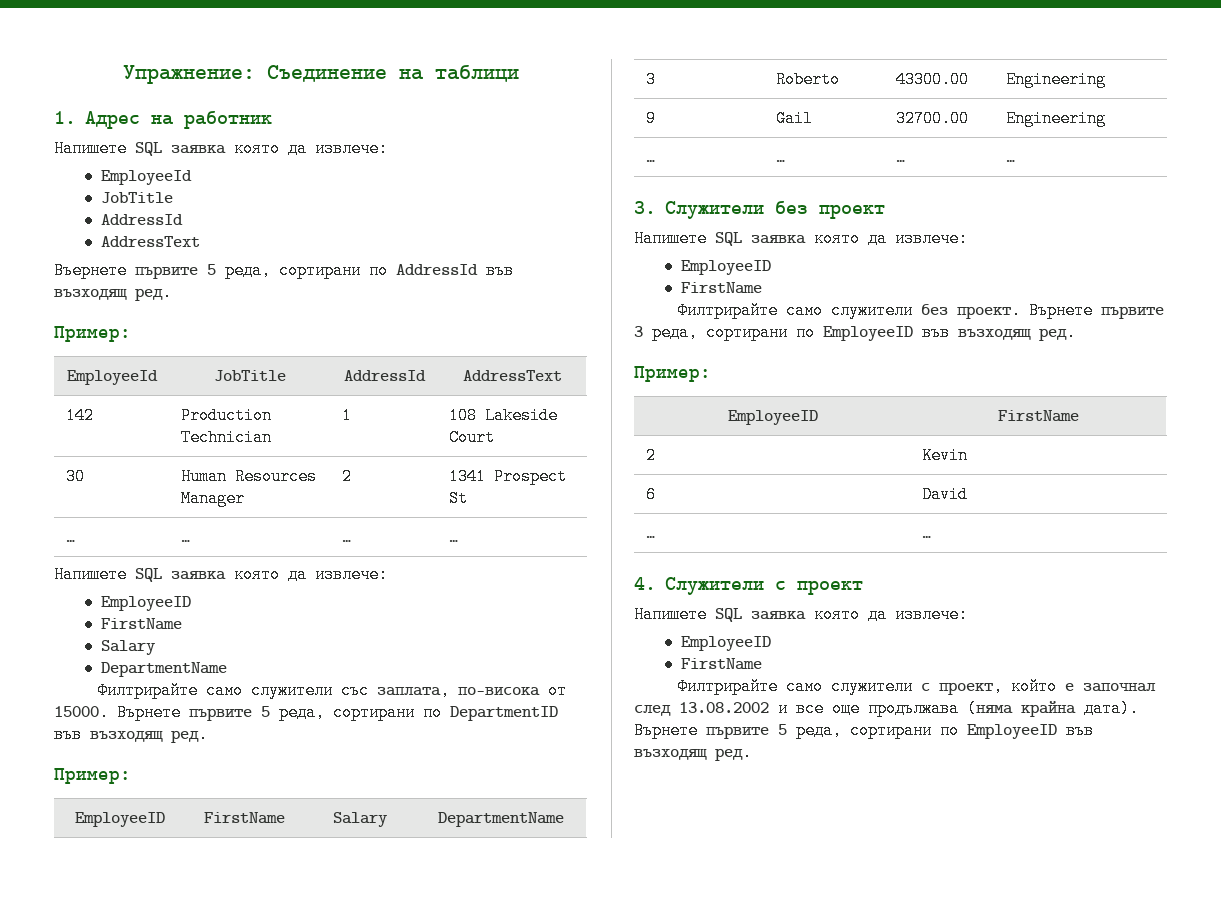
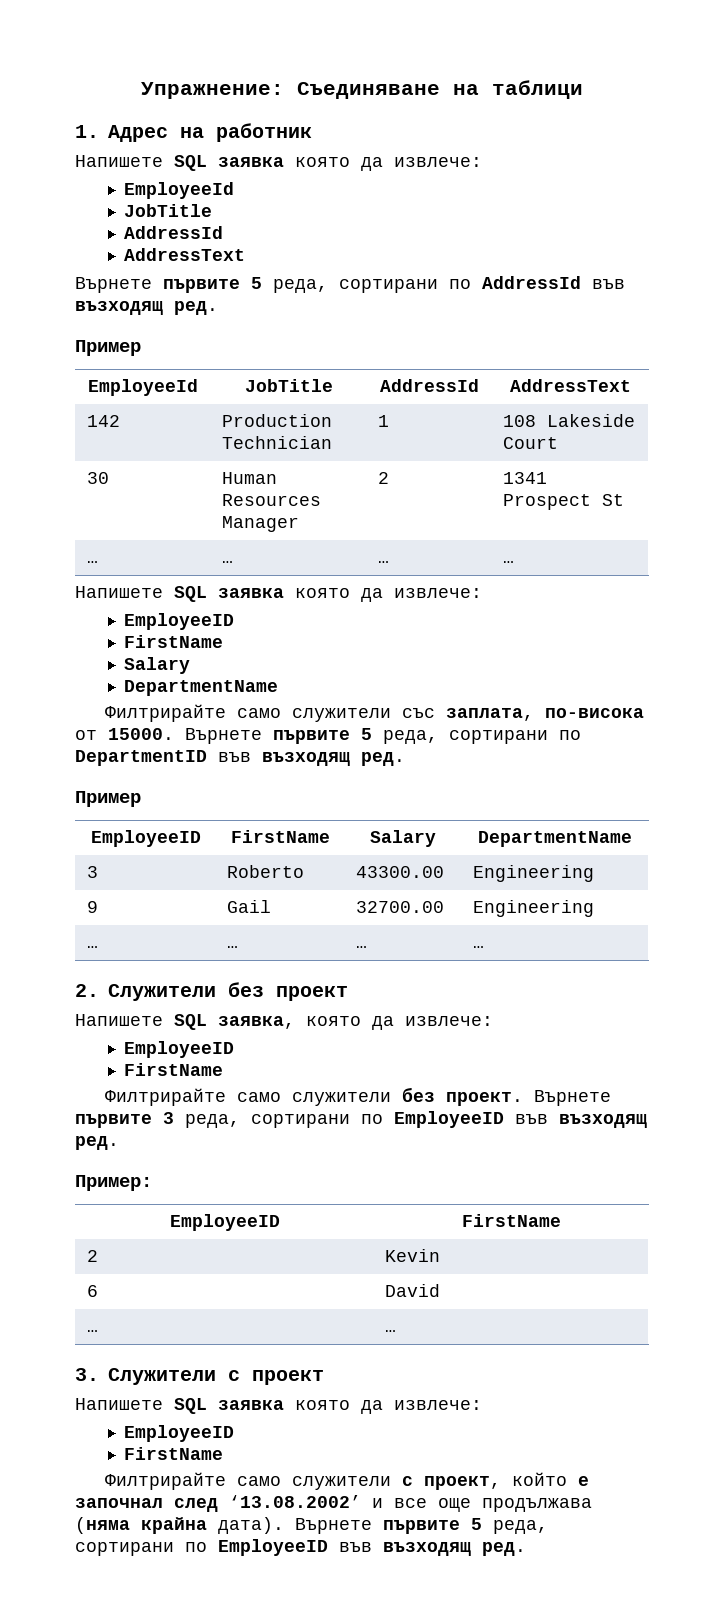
[266,65,387,82] Съединение -> [297,82,440,99] Съединяване
[54,263,126,279] Въернете -> [75,277,152,293] Върнете
[54,326,131,342] Пример: -> [75,340,141,356] Пример
[54,768,131,784] Пример: -> [75,791,141,807] Пример
[634,201,656,214] 3. -> [75,984,99,997] 2.
[751,235,806,244] заявка -> [218,1016,295,1029] заявка,
[634,577,656,590] 4. -> [75,1368,99,1381] 3.
[679,702,769,713] 13.08.2002 -> [229,1495,361,1508] ‘13.08.2002’

